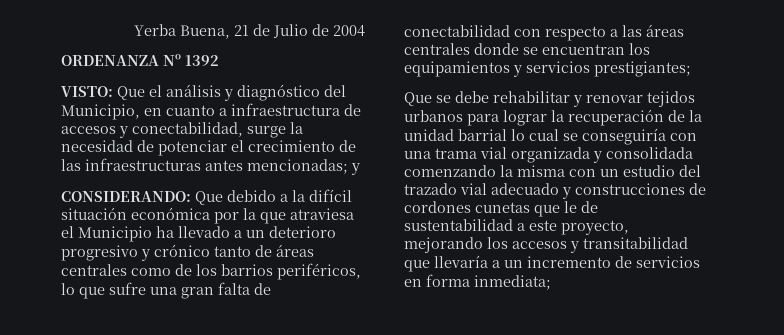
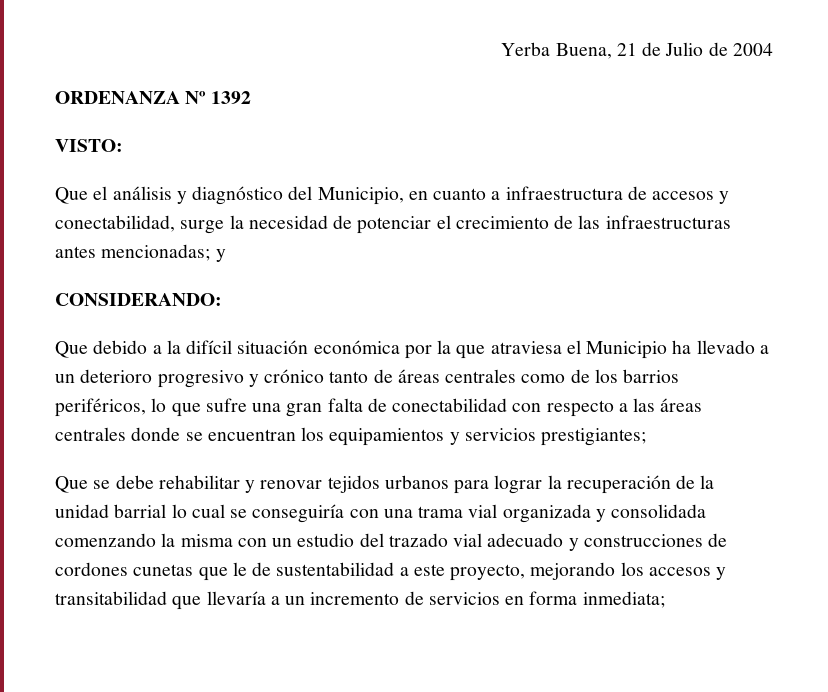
(113, 91) none -> (123, 145) //
(191, 196) none -> (222, 299) //

